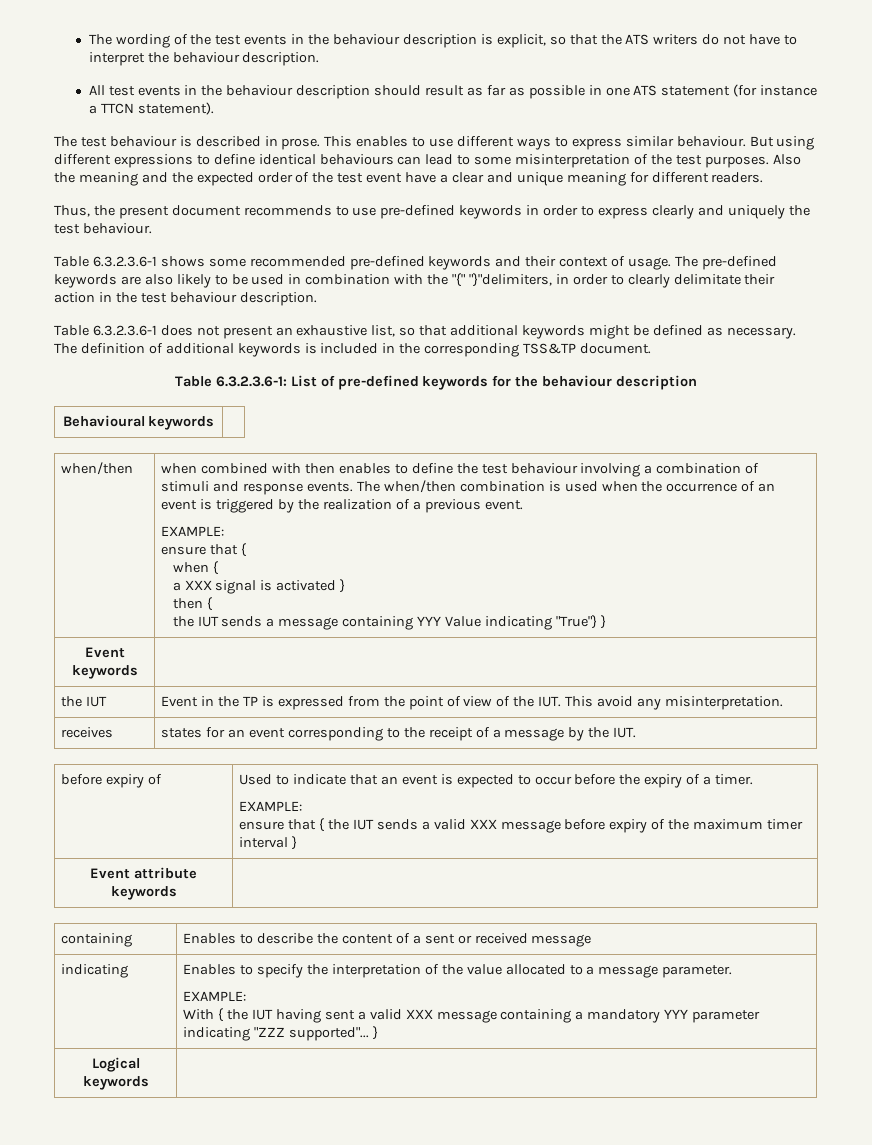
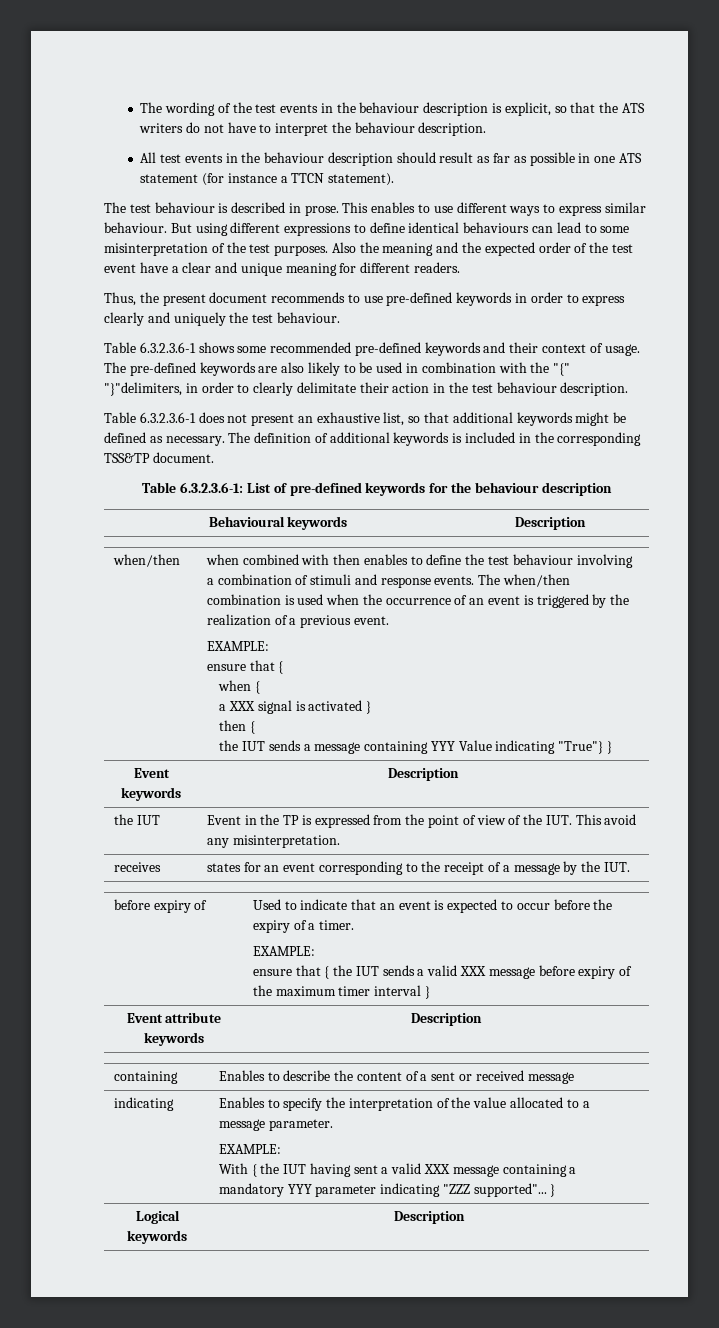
(215, 423) none -> [515,517,586,530] Description
(138, 672) none -> [388,768,459,781] Description
(177, 893) none -> [411,1013,482,1026] Description
(149, 1083) none -> [394,1211,465,1224] Description

